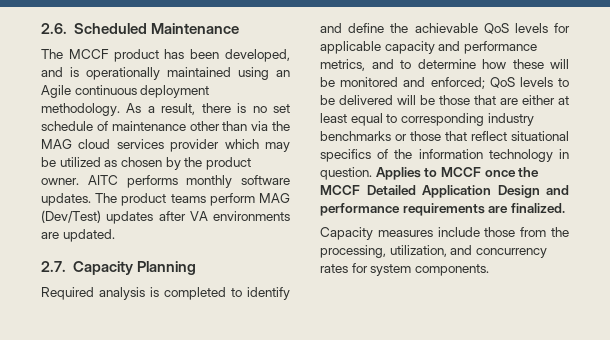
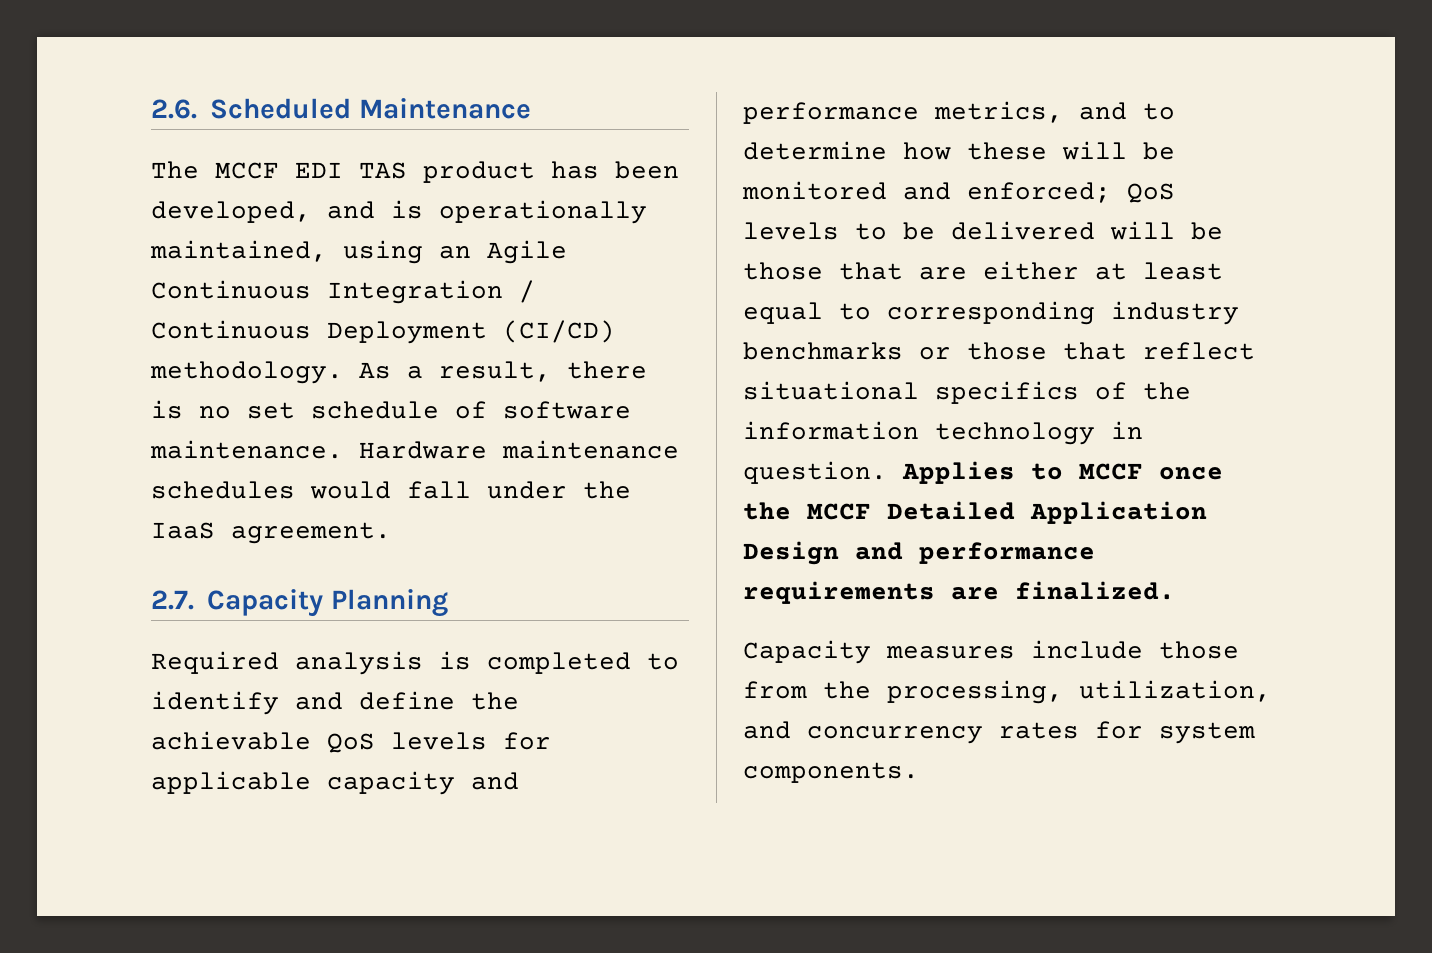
(109, 54) none -> [295,162,407,179] EDI TAS
[167,67,231,77] maintained -> [150,240,327,262] maintained,
[74,85,210,98] continuous deployment -> [151,280,535,304] [151,320,615,344] Continuous Integration / Continuous Deployment (CI/CD)
[111,121,291,131] [41,139,290,152] [41,157,251,170] [41,175,290,188] [41,193,290,206] [41,210,290,224] [41,229,115,242] maintenance other than via the MAG cloud services provider which may be utilized as chosen by the product owner. AITC performs monthly software updates. The product teams perform MAG (Dev/Test) updates after VA environments are updated. -> [503,401,631,419] [150,440,679,459] [151,481,631,499] [151,522,391,544] software maintenance. Hardware maintenance schedules would fall under the IaaS agreement.

